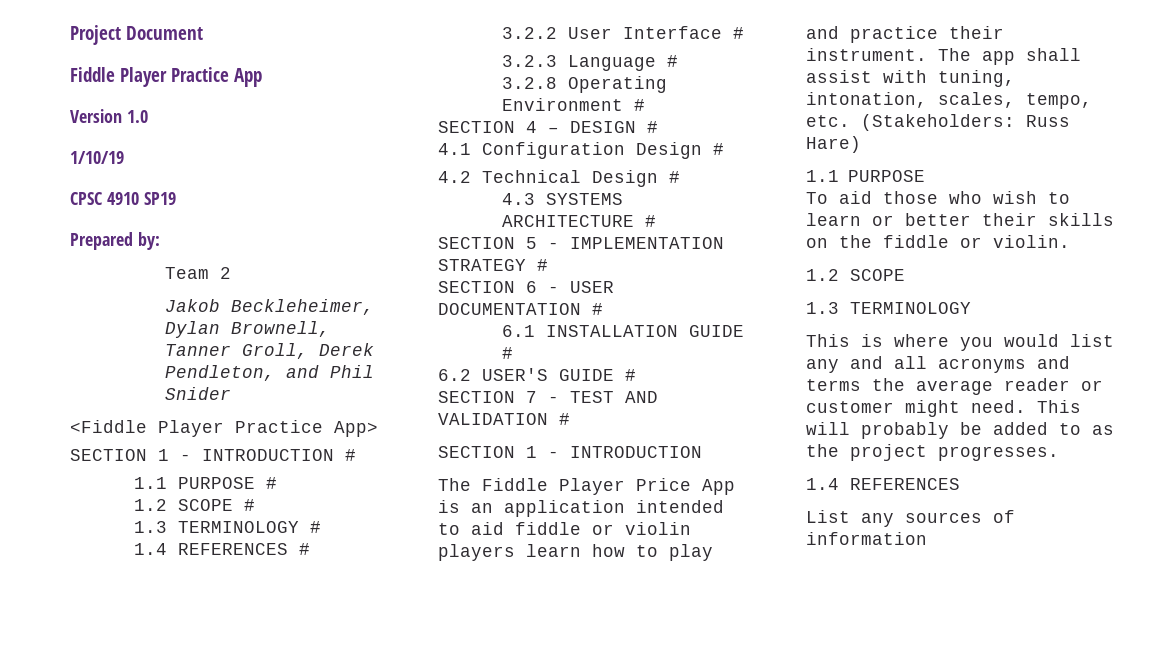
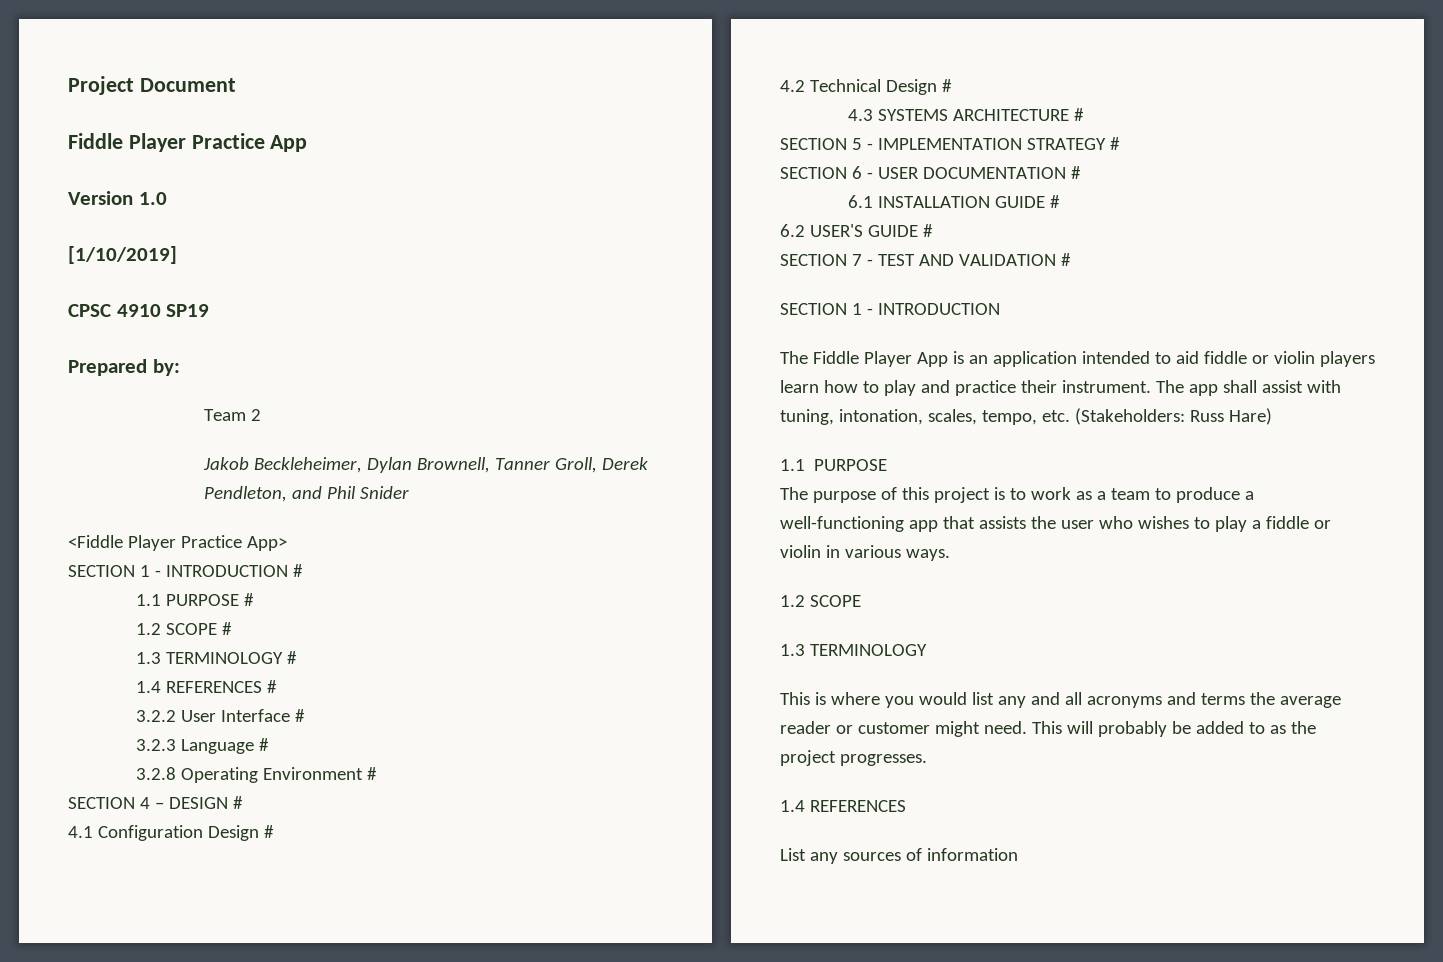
[70,151,124,164] 1/10/19 -> [68,246,177,264] [1/10/2019]
[636,478,691,491] Price -> (912, 359) none
[806,191,1070,204] [806,213,1114,226] [806,235,1070,248] To aid those who wish to learn or better their skills on the fiddle or violin. -> [780,487,1254,503] [780,516,1331,532] [780,545,950,561] The purpose of this project is to work as a team to produce a well-functioning app that assists the user who wishes to play a fiddle or violin in various ways.

